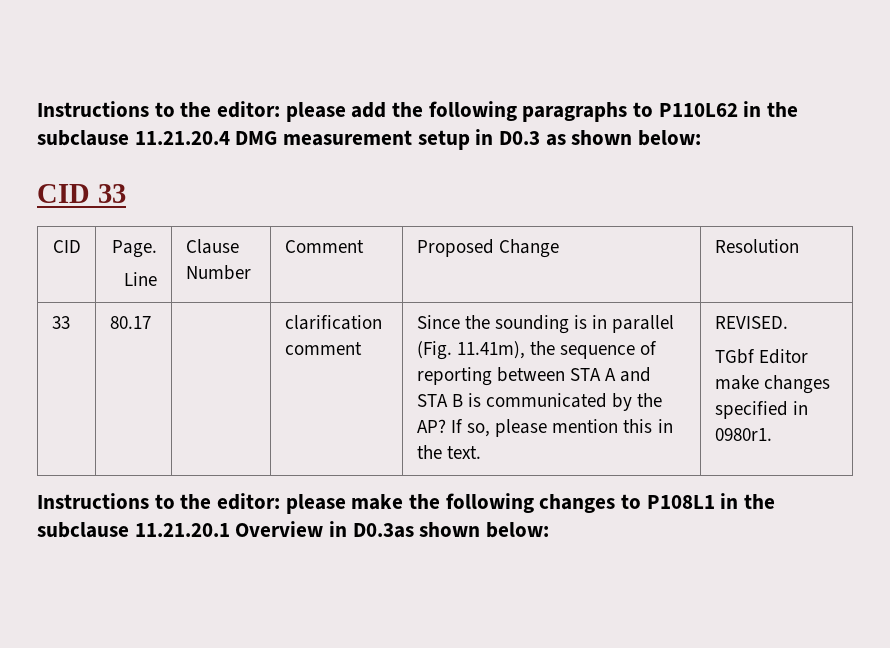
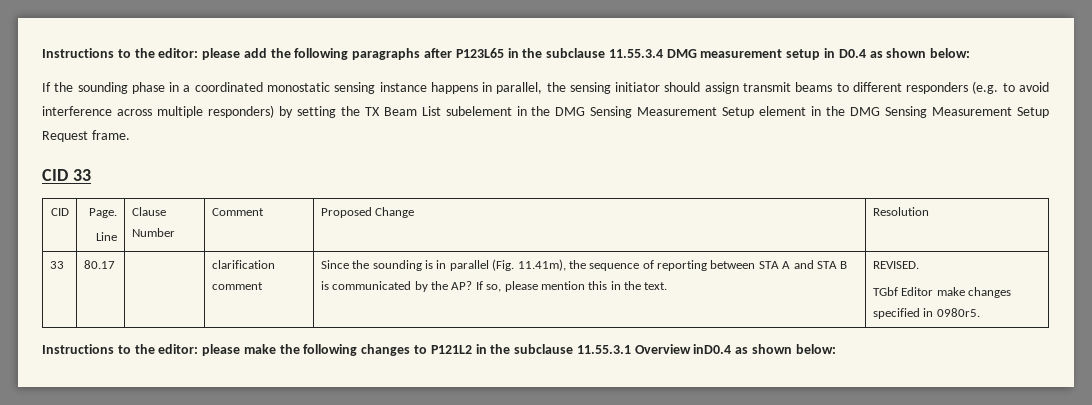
[633,101,799,117] [37,130,230,146] to P110L62 in the subclause 11.21.20.4 -> [424,48,663,58] after P123L65 in the subclause 11.55.3.4
[499,130,702,146] D0.3 as shown below: -> [838,48,971,58] [42,81,1049,94] [42,105,1049,118] [42,130,130,142] D0.4 as shown below: // If the sounding phase in a coordinated monostatic sensing instance happens in parallel, the sensing initiator should assign transmit beams to different responders (e.g. to avoid interference across multiple responders) by setting the TX Beam List subelement in the DMG Sensing Measurement Setup element in the DMG Sensing Measurement Setup Request frame.
[714,428,772,441] 0980r1. -> [936,308,980,317] 0980r5.
[646,493,776,509] [37,521,414,538] P108L1 in the subclause 11.21.20.1 Overview in D0.3as -> [430,344,749,354] P121L2 in the subclause 11.55.3.1 Overview inD0.4 as

